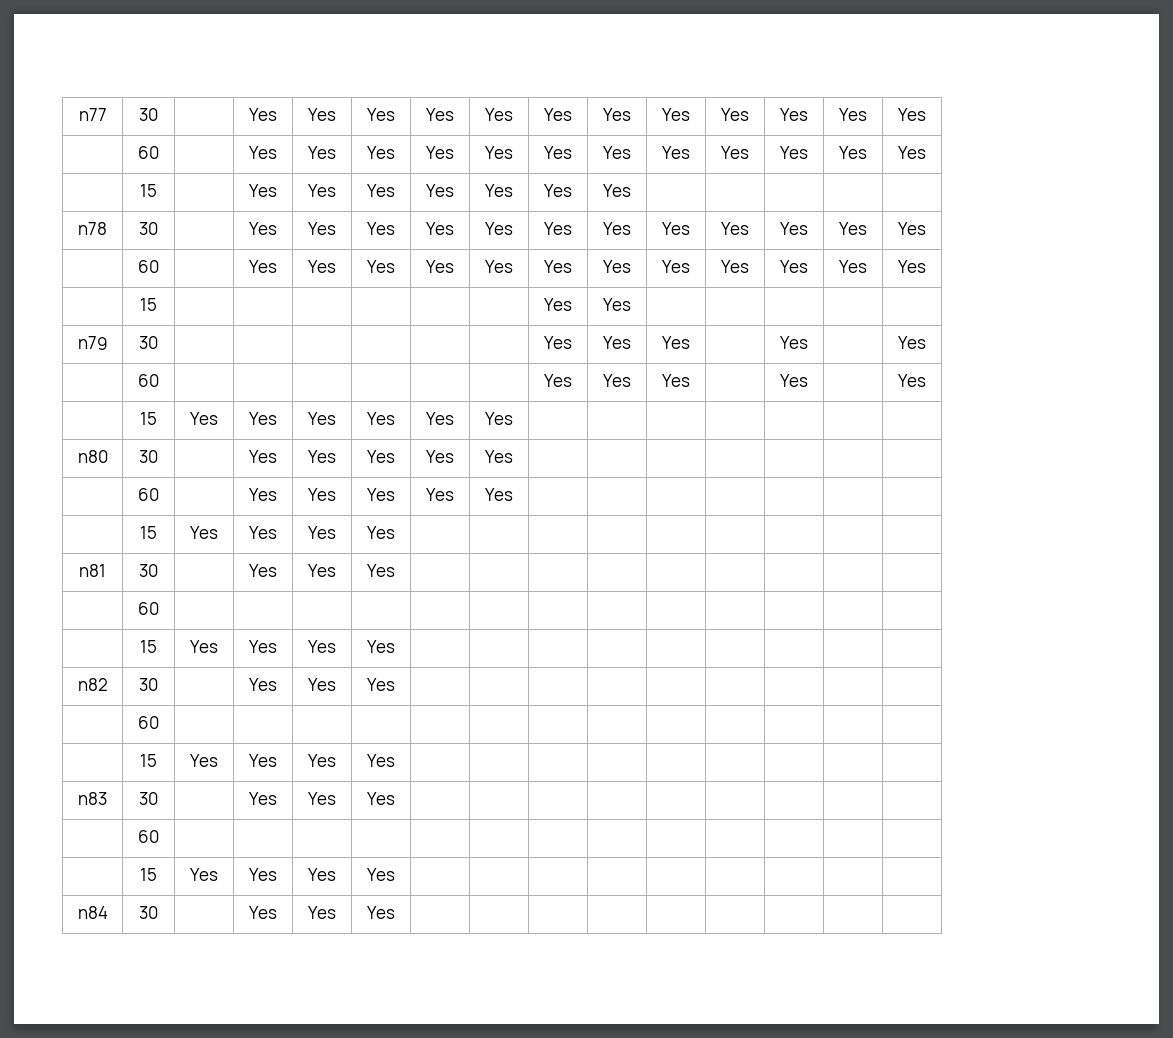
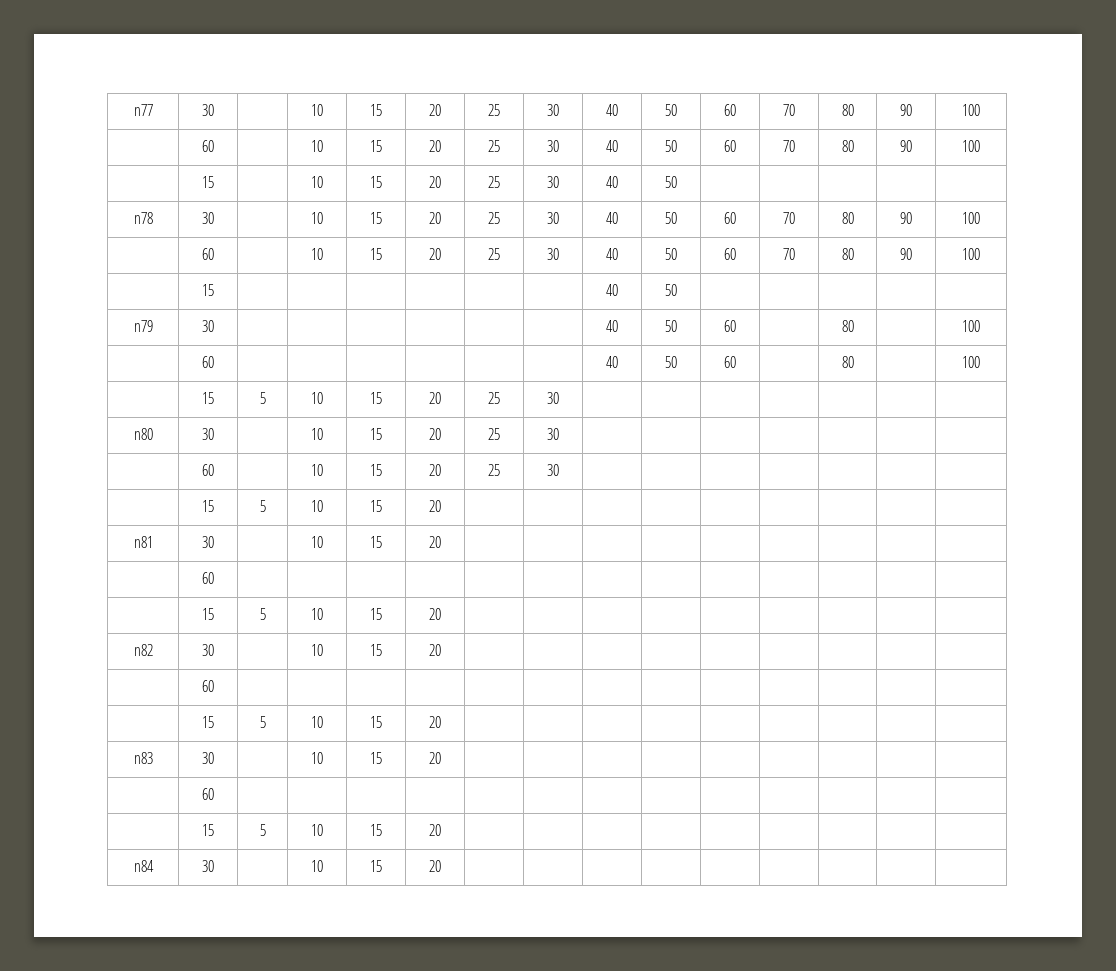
[249,108,277,121] [308,108,336,121] [367,108,395,121] [426,108,454,121] [485,108,513,121] [544,108,572,121] [603,108,631,121] [662,108,690,121] [721,108,749,121] [780,108,808,121] [839,108,867,121] [898,108,926,121] [138,146,159,159] [249,146,277,159] [308,146,336,159] [367,146,395,159] [426,146,454,159] [485,146,513,159] [544,146,572,159] [603,146,631,159] [662,146,690,159] [721,146,749,159] [780,146,808,159] [839,146,867,159] [898,146,926,159] [140,184,157,197] [249,184,277,197] [308,184,336,197] [367,184,395,197] [426,184,454,197] [485,184,513,197] [544,184,572,197] [603,184,631,197] [78,222,107,235] [139,222,158,235] [249,222,277,235] [308,222,336,235] [367,222,395,235] [426,222,454,235] [485,222,513,235] [544,222,572,235] [603,222,631,235] [662,222,690,235] [721,222,749,235] [780,222,808,235] [839,222,867,235] [898,222,926,235] [138,260,159,273] [249,260,277,273] [308,260,336,273] [367,260,395,273] [426,260,454,273] [485,260,513,273] [544,260,572,273] [603,260,631,273] [662,260,690,273] [721,260,749,273] [780,260,808,273] [839,260,867,273] [898,260,926,273] Yes | Yes | Yes | Yes | Yes | Yes | Yes | Yes | Yes | Yes | Yes | Yes // | 60 | | Yes | Yes | Yes | Yes | Yes | Yes | Yes | Yes | Yes | Yes | Yes | Yes // | 15 | | Yes | Yes | Yes | Yes | Yes | Yes | Yes | | | | | // n78 | 30 | | Yes | Yes | Yes | Yes | Yes | Yes | Yes | Yes | Yes | Yes | Yes | Yes // | 60 | | Yes | Yes | Yes | Yes | Yes | Yes | Yes | Yes | Yes | Yes | Yes | Yes -> [311,104,323,116] [370,104,382,116] [429,104,441,116] [488,104,500,116] [547,104,559,116] [606,104,618,116] [665,104,677,116] [724,104,736,116] [783,104,795,116] [841,104,854,116] [900,104,912,116] [962,104,980,116] [202,140,214,152] [311,140,323,152] [370,140,382,152] [429,140,441,152] [488,140,500,152] [547,140,559,152] [606,140,618,152] [665,140,677,152] [724,140,736,152] [783,140,795,152] [841,140,854,152] [900,140,912,152] [962,140,980,152] [202,176,214,188] [311,176,323,188] [370,176,382,188] [429,176,441,188] [488,176,500,188] [547,176,559,188] [606,176,618,188] [665,176,677,188] [133,212,153,224] [202,212,214,224] [311,212,323,224] [370,212,382,224] [429,212,441,224] [488,212,500,224] [547,212,559,224] [606,212,618,224] [665,212,677,224] [724,212,736,224] [783,212,795,224] [841,212,854,224] [900,212,912,224] [962,212,980,224] [202,248,214,260] [311,248,323,260] [370,248,382,260] [429,248,441,260] [488,248,500,260] [547,248,559,260] [606,248,618,260] [665,248,677,260] [724,248,736,260] [783,248,795,260] [841,248,854,260] [900,248,912,260] [962,248,980,260] 10 | 15 | 20 | 25 | 30 | 40 | 50 | 60 | 70 | 80 | 90 | 100 // | 60 | | 10 | 15 | 20 | 25 | 30 | 40 | 50 | 60 | 70 | 80 | 90 | 100 // | 15 | | 10 | 15 | 20 | 25 | 30 | 40 | 50 | | | | | // n78 | 30 | | 10 | 15 | 20 | 25 | 30 | 40 | 50 | 60 | 70 | 80 | 90 | 100 // | 60 | | 10 | 15 | 20 | 25 | 30 | 40 | 50 | 60 | 70 | 80 | 90 | 100
[544,298,572,311] [603,298,631,311] Yes | Yes -> [606,284,618,296] [665,284,677,296] 40 | 50
[544,336,572,349] [603,336,631,349] [662,336,690,349] [780,336,808,349] [898,336,926,349] [138,374,159,387] [544,374,572,387] [603,374,631,387] [662,374,690,387] [780,374,808,387] [898,374,926,387] [140,412,157,425] [190,412,218,425] [249,412,277,425] [308,412,336,425] [367,412,395,425] [426,412,454,425] [485,412,513,425] [77,450,108,463] [139,450,158,463] [249,450,277,463] [308,450,336,463] [367,450,395,463] [426,450,454,463] [485,450,513,463] [138,488,159,501] [249,488,277,501] [308,488,336,501] [367,488,395,501] [426,488,454,501] [485,488,513,501] [140,526,157,539] [190,526,218,539] [249,526,277,539] [308,526,336,539] [367,526,395,539] Yes | Yes | Yes | | Yes | | Yes // | 60 | | | | | | | Yes | Yes | Yes | | Yes | | Yes // | 15 | Yes | Yes | Yes | Yes | Yes | Yes | | | | | | | // n80 | 30 | | Yes | Yes | Yes | Yes | Yes | | | | | | | // | 60 | | Yes | Yes | Yes | Yes | Yes | | | | | | | // | 15 | Yes | Yes | Yes | Yes -> [606,320,618,332] [665,320,677,332] [724,320,736,332] [841,320,854,332] [962,320,980,332] [202,356,214,368] [606,356,618,368] [665,356,677,368] [724,356,736,368] [841,356,854,368] [962,356,980,368] [202,392,214,404] [259,392,266,404] [311,392,323,404] [370,392,382,404] [429,392,441,404] [488,392,500,404] [547,392,559,404] [133,428,153,440] [202,428,214,440] [311,428,323,440] [370,428,382,440] [429,428,441,440] [488,428,500,440] [547,428,559,440] [202,464,214,476] [311,464,323,476] [370,464,382,476] [429,464,441,476] [488,464,500,476] [547,464,559,476] [202,500,214,512] [259,500,266,512] [311,500,323,512] [370,500,382,512] [429,500,441,512] 40 | 50 | 60 | | 80 | | 100 // | 60 | | | | | | | 40 | 50 | 60 | | 80 | | 100 // | 15 | 5 | 10 | 15 | 20 | 25 | 30 | | | | | | | // n80 | 30 | | 10 | 15 | 20 | 25 | 30 | | | | | | | // | 60 | | 10 | 15 | 20 | 25 | 30 | | | | | | | // | 15 | 5 | 10 | 15 | 20
[249,564,277,577] [308,564,336,577] [367,564,395,577] [138,602,159,615] [140,640,157,653] [190,640,218,653] [249,640,277,653] [308,640,336,653] [367,640,395,653] Yes | Yes | Yes | | | | | | | | | // | 60 | | | | | | | | | | | | | // | 15 | Yes | Yes | Yes | Yes -> [311,536,323,548] [370,536,382,548] [429,536,441,548] [202,572,214,584] [202,608,214,620] [259,608,266,620] [311,608,323,620] [370,608,382,620] [429,608,441,620] 10 | 15 | 20 | | | | | | | | | // | 60 | | | | | | | | | | | | | // | 15 | 5 | 10 | 15 | 20
[249,678,277,691] [308,678,336,691] [367,678,395,691] [138,716,159,729] [140,754,157,767] [190,754,218,767] [249,754,277,767] [308,754,336,767] [367,754,395,767] Yes | Yes | Yes | | | | | | | | | // | 60 | | | | | | | | | | | | | // | 15 | Yes | Yes | Yes | Yes -> [311,644,323,656] [370,644,382,656] [429,644,441,656] [202,680,214,692] [202,716,214,728] [259,716,266,728] [311,716,323,728] [370,716,382,728] [429,716,441,728] 10 | 15 | 20 | | | | | | | | | // | 60 | | | | | | | | | | | | | // | 15 | 5 | 10 | 15 | 20
[249,792,277,805] [308,792,336,805] [367,792,395,805] [138,830,159,843] [140,868,157,881] [190,868,218,881] [249,868,277,881] [308,868,336,881] [367,868,395,881] Yes | Yes | Yes | | | | | | | | | // | 60 | | | | | | | | | | | | | // | 15 | Yes | Yes | Yes | Yes -> [311,752,323,764] [370,752,382,764] [429,752,441,764] [202,788,214,800] [202,824,214,836] [259,824,266,836] [311,824,323,836] [370,824,382,836] [429,824,441,836] 10 | 15 | 20 | | | | | | | | | // | 60 | | | | | | | | | | | | | // | 15 | 5 | 10 | 15 | 20
[249,906,277,919] [308,906,336,919] [367,906,395,919] Yes | Yes | Yes -> [311,860,323,872] [370,860,382,872] [429,860,441,872] 10 | 15 | 20

